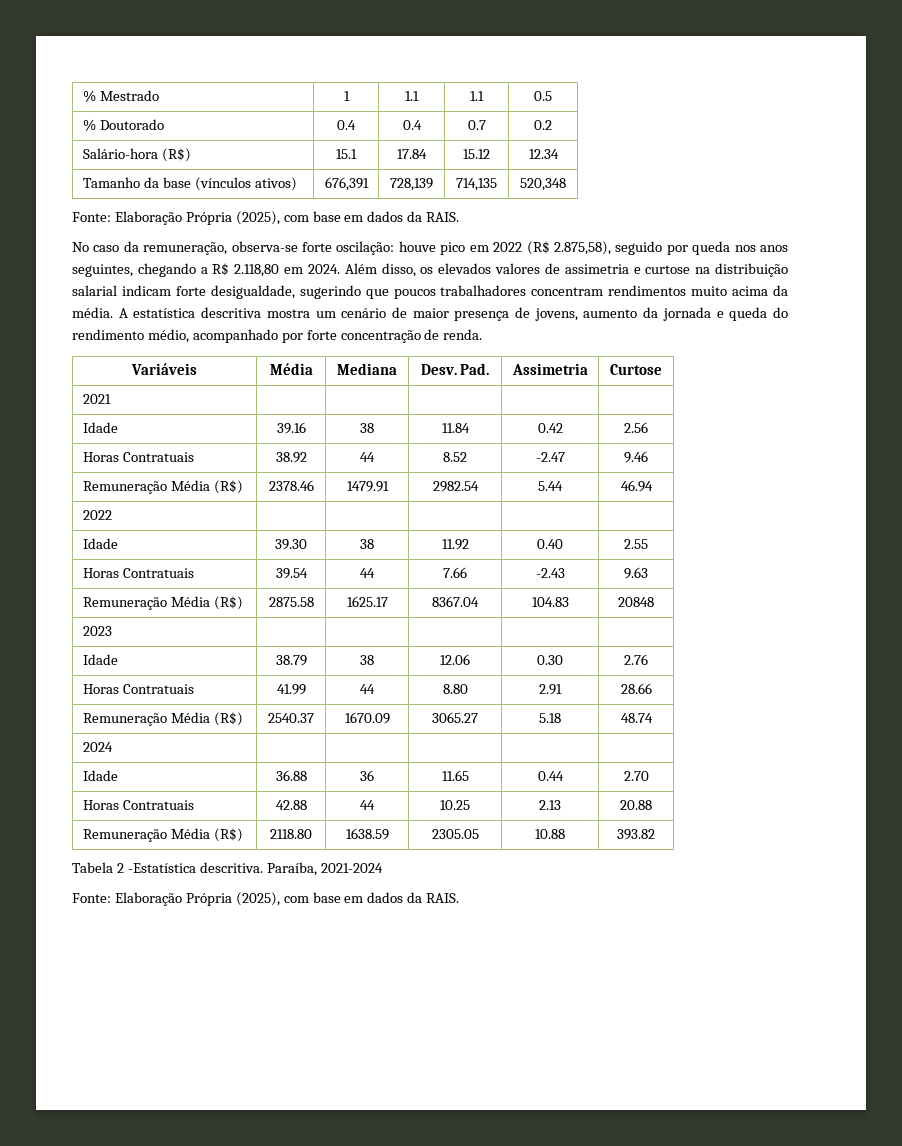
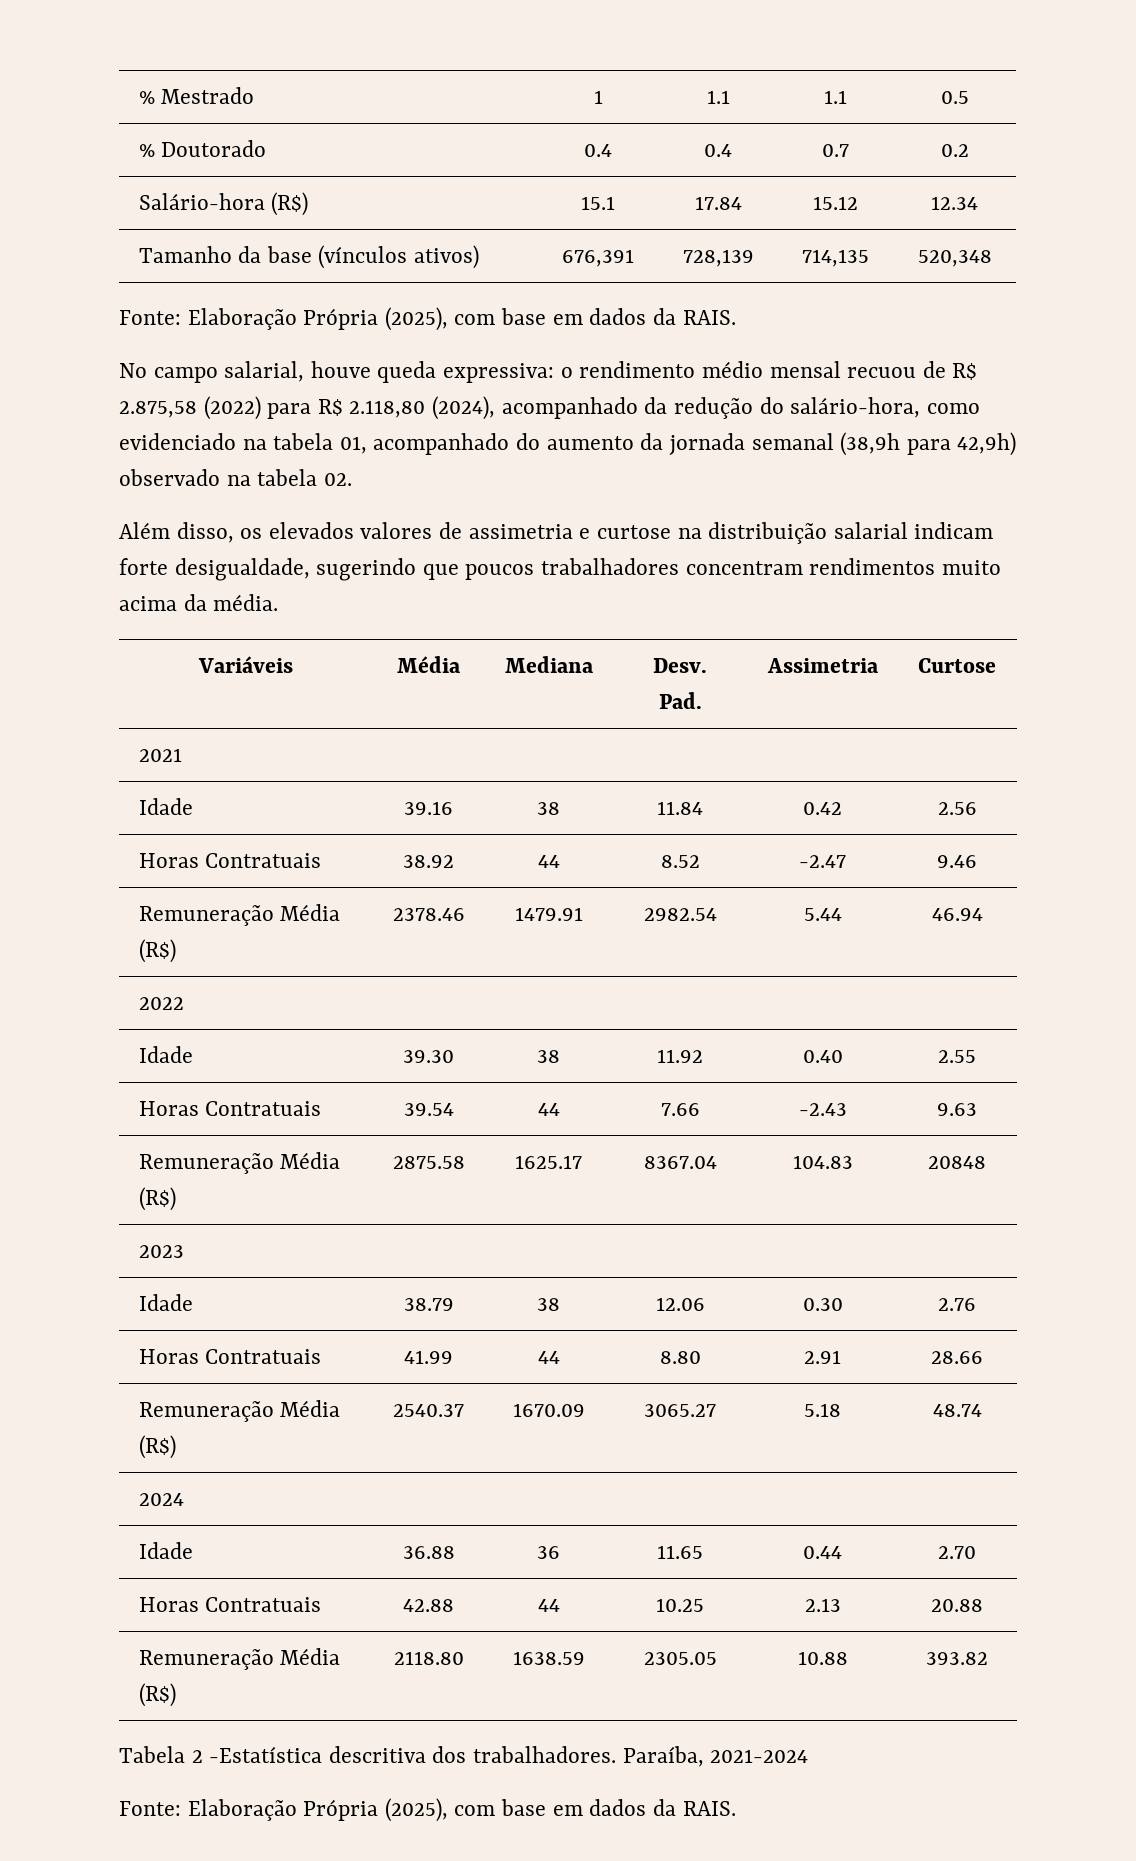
[93,241,788,255] [72,263,340,277] caso da remuneração, observa-se forte oscilação: houve pico em 2022 (R$ 2.875,58), seguido por queda nos anos seguintes, chegando a R$ 2.118,80 em 2024. -> [153,361,978,383] [119,396,980,420] [119,432,1017,456] [119,469,352,486] campo salarial, houve queda expressiva: o rendimento médio mensal recuou de R$ 2.875,58 (2022) para R$ 2.118,80 (2024), acompanhado da redução do salário-hora, como evidenciado na tabela 01, acompanhado do aumento da jornada semanal (38,9h para 42,9h) observado na tabela 02. //
[118,307,789,321] [72,329,483,343] A estatística descritiva mostra um cenário de maior presença de jovens, aumento da jornada e queda do rendimento médio, acompanhado por forte concentração de renda. -> (279, 602) none
[199,862,263,873] descritiva. -> [328,1746,617,1763] descritiva dos trabalhadores.

